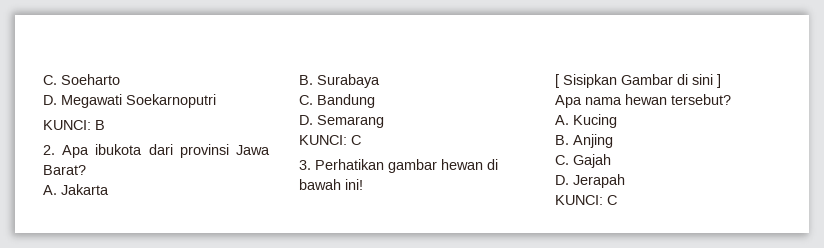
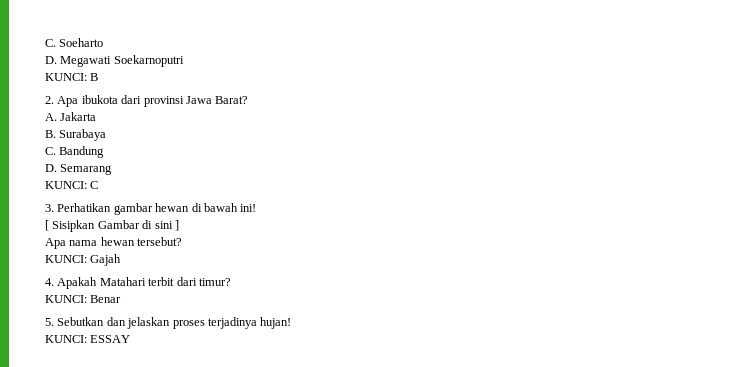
[555,114,617,128] [555,134,613,148] [555,154,611,168] [555,174,625,188] [555,195,617,205] A. Kucing // B. Anjing // C. Gajah // D. Jerapah // KUNCI: C -> [45,254,122,266] [45,277,231,289] [45,295,122,303] [45,317,292,329] [45,335,131,343] KUNCI: Gajah // 4. Apakah Matahari terbit dari timur? // KUNCI: Benar // 5. Sebutkan dan jelaskan proses terjadinya hujan! // KUNCI: ESSAY

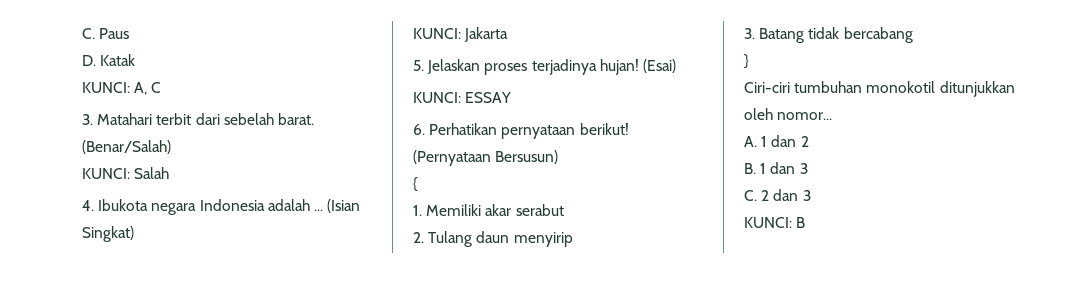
[45,38,104,47] [45,55,184,67] [45,73,99,81] [45,95,249,107] [45,112,97,121] [45,129,107,141] [45,146,105,158] [45,164,113,175] [45,181,99,189] [45,203,257,215] [45,220,179,232] [45,237,183,249] [45,254,122,266] [45,277,231,289] [45,295,122,303] [45,317,292,329] [45,335,131,343] C. Soeharto // D. Megawati Soekarnoputri // KUNCI: B // 2. Apa ibukota dari provinsi Jawa Barat? // A. Jakarta // B. Surabaya // C. Bandung // D. Semarang // KUNCI: C // 3. Perhatikan gambar hewan di bawah ini! // [ Sisipkan Gambar di sini ] // Apa nama hewan tersebut? // KUNCI: Gajah // 4. Apakah Matahari terbit dari timur? // KUNCI: Benar // 5. Sebutkan dan jelaskan proses terjadinya hujan! // KUNCI: ESSAY -> [82,28,130,39] [82,54,136,66] [82,82,162,95] [82,113,314,125] [82,140,171,154] [82,167,170,179] [82,199,361,215] [82,226,134,242] [413,27,509,42] [413,59,676,75] [413,92,512,103] [413,123,629,139] [413,150,559,166] [413,177,418,192] [413,204,564,216] [413,231,573,247] [744,27,913,43] [744,54,749,69] [744,81,1015,97] [744,108,833,120] [744,135,809,147] [744,162,808,174] [744,189,811,201] [744,217,806,228] C. Paus // D. Katak // KUNCI: A, C // 3. Matahari terbit dari sebelah barat. (Benar/Salah) // KUNCI: Salah // 4. Ibukota negara Indonesia adalah ... (Isian Singkat) // KUNCI: Jakarta // 5. Jelaskan proses terjadinya hujan! (Esai) // KUNCI: ESSAY // 6. Perhatikan pernyataan berikut! (Pernyataan Bersusun) // { // 1. Memiliki akar serabut // 2. Tulang daun menyirip // 3. Batang tidak bercabang // } // Ciri-ciri tumbuhan monokotil ditunjukkan oleh nomor... // A. 1 dan 2 // B. 1 dan 3 // C. 2 dan 3 // KUNCI: B

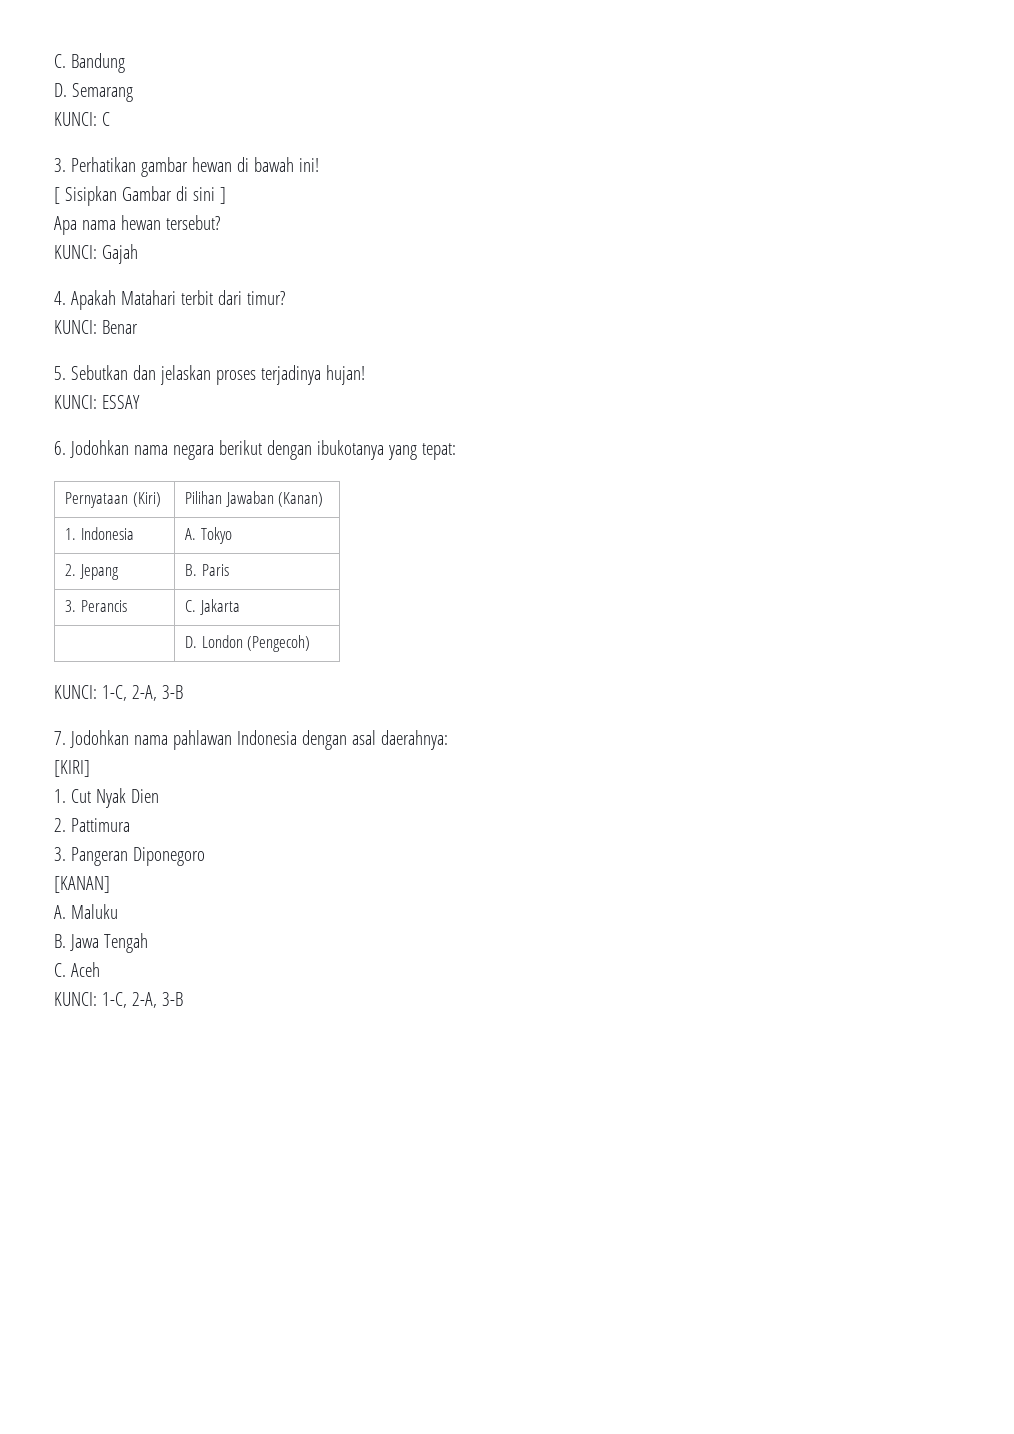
[82,28,130,39] [82,54,136,66] [82,82,148,95] C. Paus // D. Katak // KUNCI: A, -> [54,53,125,73] [54,83,133,102] [54,112,97,126] C. Bandung // D. Semarang // KUNCI:
[97,113,314,125] [82,140,171,154] [82,167,170,179] [82,199,361,215] [82,226,134,242] [413,27,509,42] [413,59,481,74] Matahari terbit dari sebelah barat. (Benar/Salah) // KUNCI: Salah // 4. Ibukota negara Indonesia adalah ... (Isian Singkat) // KUNCI: Jakarta // 5. Jelaskan -> [70,157,319,177] [54,186,226,206] [54,215,220,235] [54,244,138,264] [54,290,285,310] [54,320,138,334] [54,365,211,385] Perhatikan gambar hewan di bawah ini! // [ Sisipkan Gambar di sini ] // Apa nama hewan tersebut? // KUNCI: Gajah // 4. Apakah Matahari terbit dari timur? // KUNCI: Benar // 5. Sebutkan dan jelaskan
[642,59,676,73] (Esai) -> (365, 375) none
[429,123,629,139] [413,150,559,166] [413,177,418,192] [413,204,564,216] [413,231,573,247] [744,27,913,43] [744,54,749,69] [744,81,1015,97] [744,108,833,120] [744,135,809,147] [744,162,808,174] [744,189,811,201] [744,217,806,228] Perhatikan pernyataan berikut! (Pernyataan Bersusun) // { // 1. Memiliki akar serabut // 2. Tulang daun menyirip // 3. Batang tidak bercabang // } // Ciri-ciri tumbuhan monokotil ditunjukkan oleh nomor... // A. 1 dan 2 // B. 1 dan 3 // C. 2 dan 3 // KUNCI: B -> [69,440,456,460] [65,492,161,508] [185,491,324,507] [65,527,134,540] [185,527,232,544] [65,564,119,580] [185,564,229,576] [65,600,127,612] [185,599,240,615] [185,635,311,652] [54,685,183,701] [54,730,448,750] [54,760,90,777] [54,788,159,808] [54,818,130,832] [54,847,205,866] [54,876,110,893] [54,904,118,919] [54,933,148,953] [54,962,100,977] [54,992,183,1008] Jodohkan nama negara berikut dengan ibukotanya yang tepat: // Pernyataan (Kiri) | Pilihan Jawaban (Kanan) // 1. Indonesia | A. Tokyo // 2. Jepang | B. Paris // 3. Perancis | C. Jakarta // | D. London (Pengecoh) // KUNCI: 1-C, 2-A, 3-B // 7. Jodohkan nama pahlawan Indonesia dengan asal daerahnya: // [KIRI] // 1. Cut Nyak Dien // 2. Pattimura // 3. Pangeran Diponegoro // [KANAN] // A. Maluku // B. Jawa Tengah // C. Aceh // KUNCI: 1-C, 2-A, 3-B

